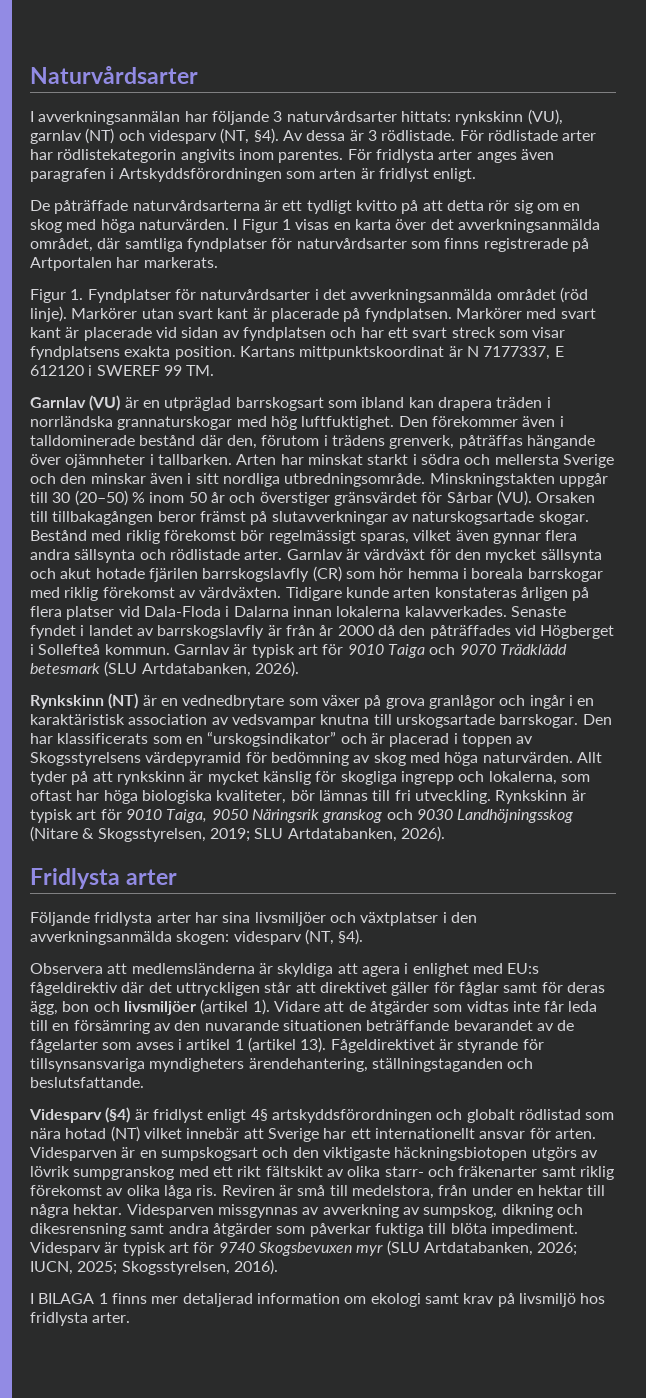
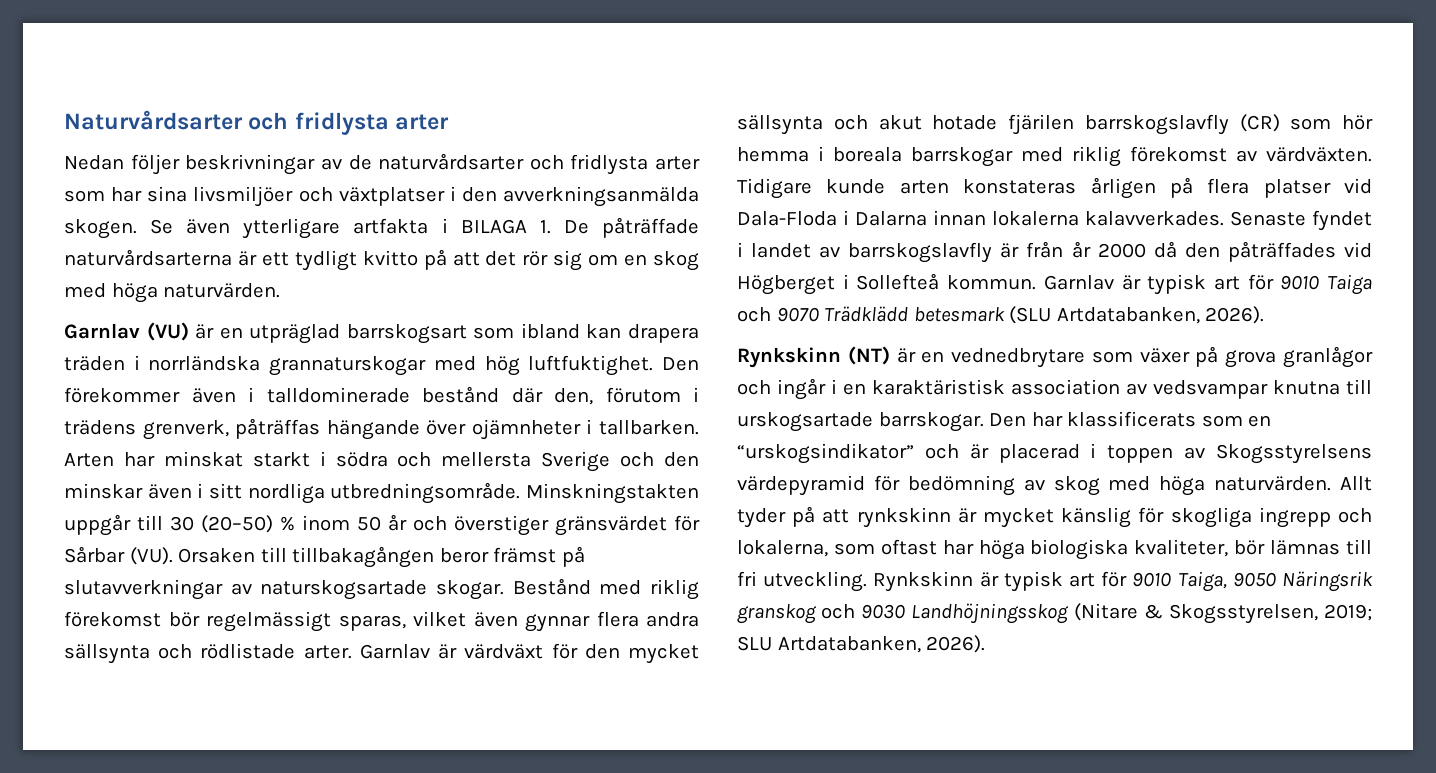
[30,109,563,125] [30,128,597,144] [30,149,554,163] [30,168,477,182] // I avverkningsanmälan har följande 3 naturvårdsarter hittats: rynkskinn (VU), garnlav (NT) och videsparv (NT, §4). Av dessa är 3 rödlistade. För rödlistade arter har rödlistekategorin angivits inom parentes. För fridlysta arter anges även paragrafen i Artskyddsförordningen som arten är fridlyst enligt. // -> [248,112,450,135] [64,153,700,175] [64,186,699,207] [64,218,551,239] och fridlysta arter // Nedan följer beskrivningar av de naturvårdsarter och fridlysta arter som har sina livsmiljöer och växtplatser i den avverkningsanmälda skogen. Se även ytterligare artfakta i BILAGA 1.
[446,200,484,211] detta -> [485,251,517,266] det
[233,219,600,233] [30,238,589,252] [30,257,218,271] [30,287,588,303] [30,306,596,322] [30,327,566,341] [30,346,564,360] [30,365,215,376] I Figur 1 visas en karta över det avverkningsanmälda området, där samtliga fyndplatser för naturvårdsarter som finns registrerade på Artportalen har markerats. // Figur 1. Fyndplatser för naturvårdsarter i det avverkningsanmälda området (röd linje). Markörer utan svart kant är placerade på fyndplatsen. Markörer med svart kant är placerade vid sidan av fyndplatsen och har ett svart streck som visar fyndplatsens exakta position. Kartans mittpunktskoordinat är N 7177337, E 612120 i SWEREF 99 TM. -> (281, 290) none
[30,868,178,889] [30,912,477,926] [30,929,364,945] [30,963,540,977] [30,982,605,996] [30,999,598,1015] [30,1020,575,1034] [30,1037,544,1053] [30,1058,534,1072] [30,1077,144,1088] [29,1107,615,1123] [30,1126,596,1142] [30,1147,598,1161] [30,1166,614,1180] [30,1185,606,1199] [30,1204,583,1218] [30,1223,578,1237] [30,1240,578,1256] [30,1259,278,1275] [30,1293,606,1307] [30,1312,131,1326] // Fridlysta arter // Följande fridlysta arter har sina livsmiljöer och växtplatser i den avverkningsanmälda skogen: videsparv (NT, §4). // Observera att medlemsländerna är skyldiga att agera i enlighet med EU:s fågeldirektiv där det uttryckligen står att direktivet gäller för fåglar samt för deras ägg, bon och livsmiljöer (artikel 1). Vidare att de åtgärder som vidtas inte får leda till en försämring av den nuvarande situationen beträffande bevarandet av de fågelarter som avses i artikel 1 (artikel 13). Fågeldirektivet är styrande för tillsynsansvariga myndigheters ärendehantering, ställningstaganden och beslutsfattande. // Videsparv (§4) är fridlyst enligt 4§ artskyddsförordningen och globalt rödlistad som nära hotad (NT) vilket innebär att Sverige har ett internationellt ansvar för arten. Videsparven är en sumpskogsart och den viktigaste häckningsbiotopen utgörs av lövrik sumpgranskog med ett rikt fältskikt av olika starr- och fräkenarter samt riklig förekomst av olika låga ris. Reviren är små till medelstora, från under en hektar till några hektar. Videsparven missgynnas av avverkning av sumpskog, dikning och dikesrensning samt andra åtgärder som påverkar fuktiga till blöta impediment. Videsparv är typisk art för 9740 Skogsbevuxen myr (SLU Artdatabanken, 2026; IUCN, 2025; Skogsstyrelsen, 2016). // I BILAGA 1 finns mer detaljerad information om ekologi samt krav på livsmiljö hos fridlysta arter. -> (986, 644) none

